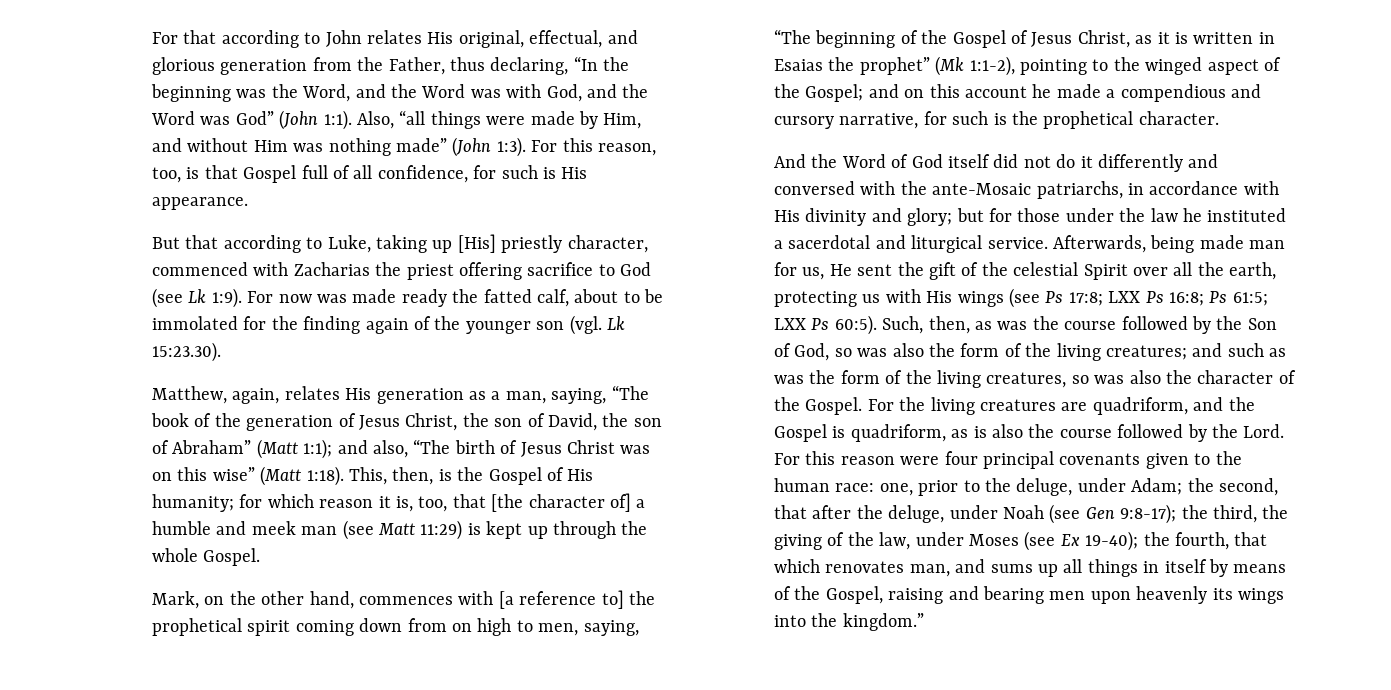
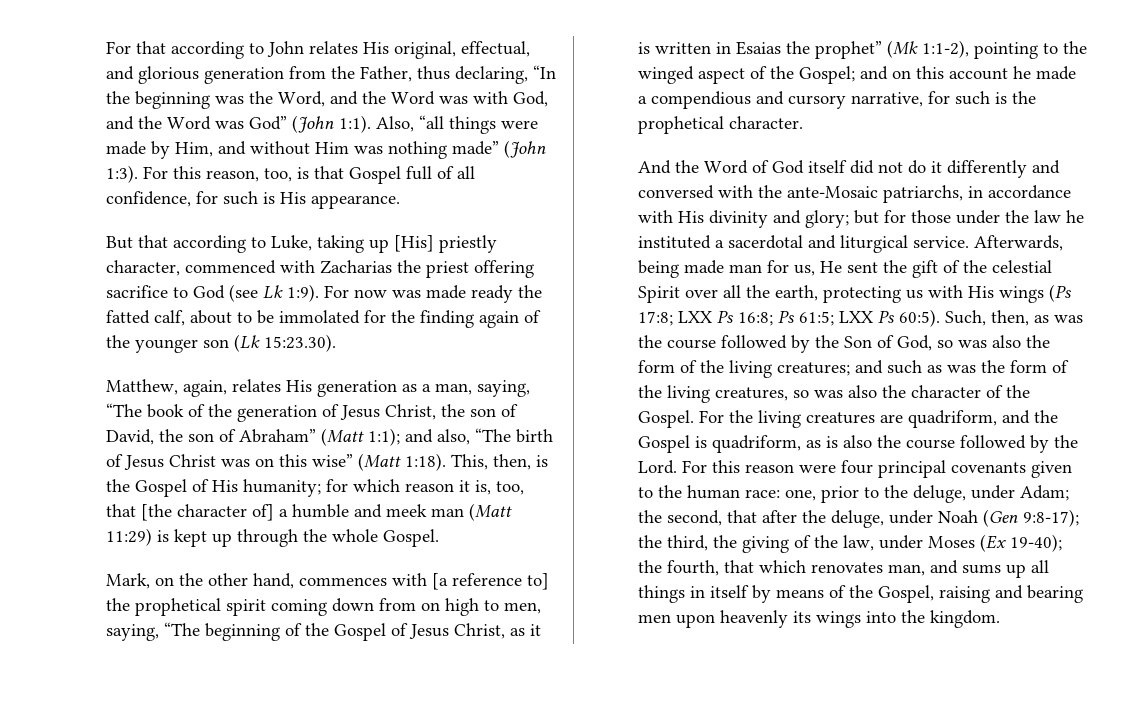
[569,315,625,335] (vgl. Lk -> [233,334,260,352] (Lk
[342,520,415,540] (see Matt -> [468,503,512,521] (Matt
[1008,288,1064,308] (see Ps -> [1048,284,1071,302] (Ps
[1049,504,1115,524] (see Gen -> [982,509,1018,527] (Gen
[1024,531,1080,551] (see Ex -> [979,534,1006,552] (Ex
[842,613,924,631] kingdom.” -> [929,610,1000,628] kingdom.

